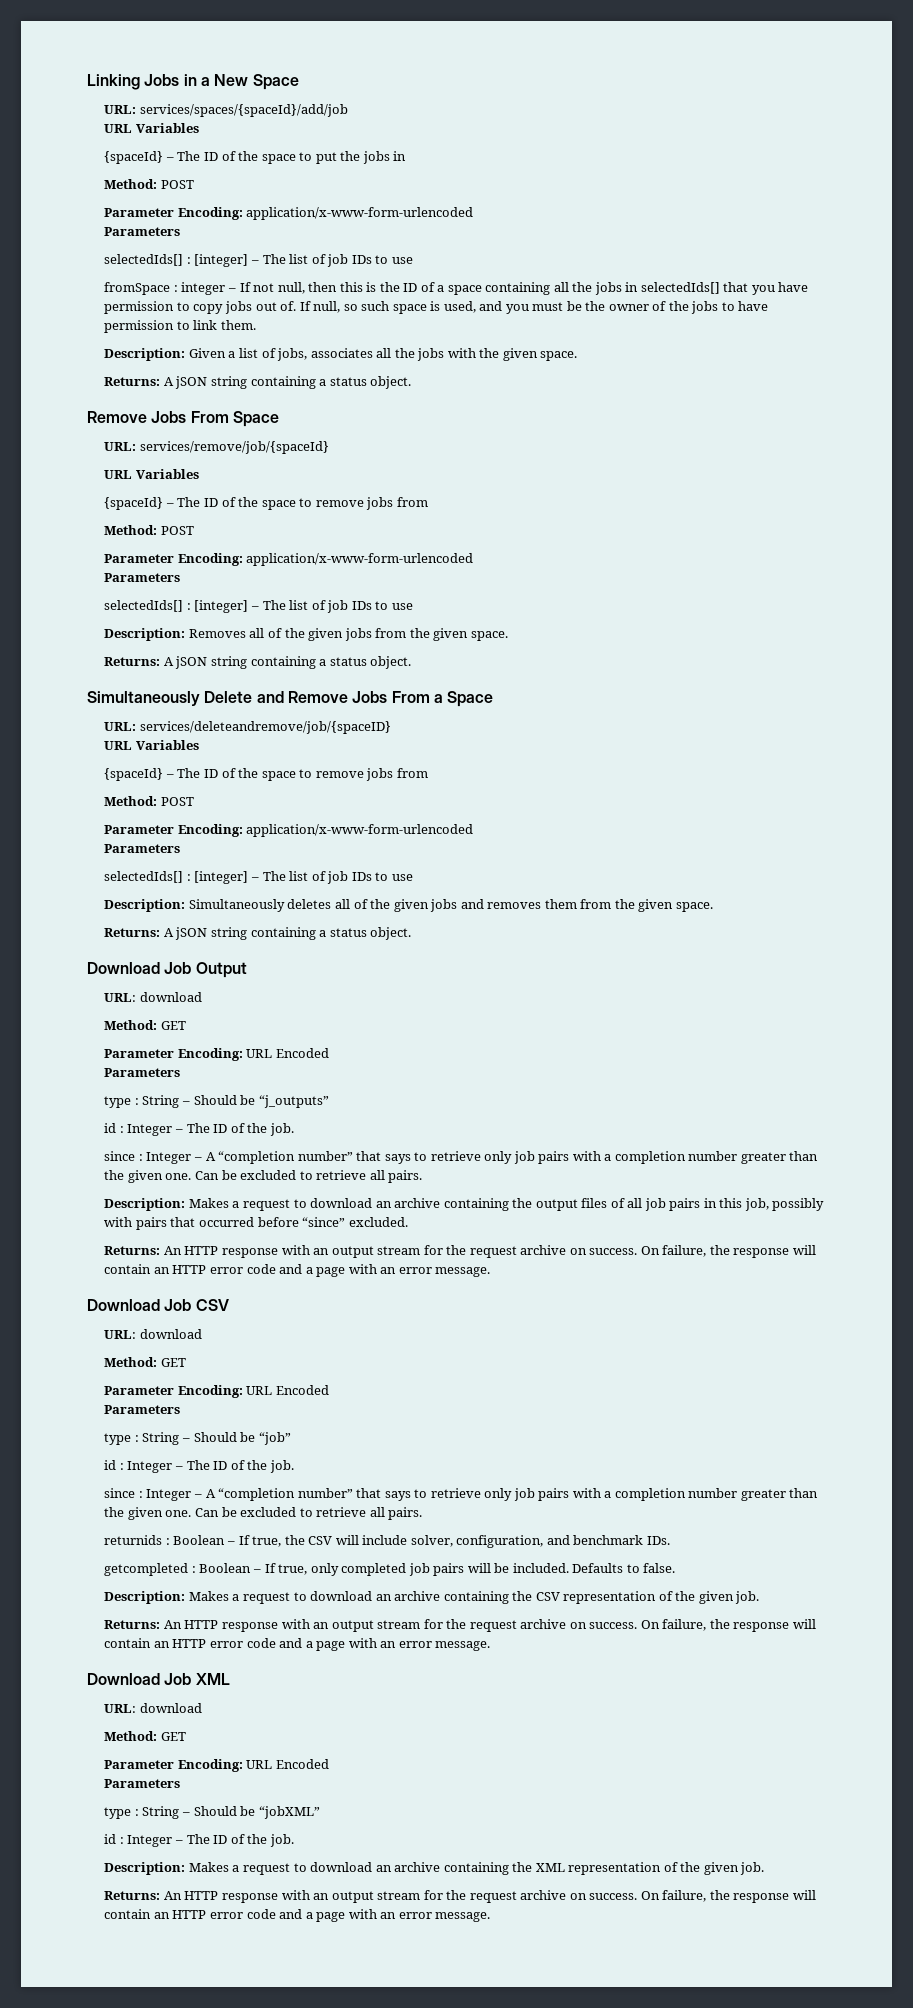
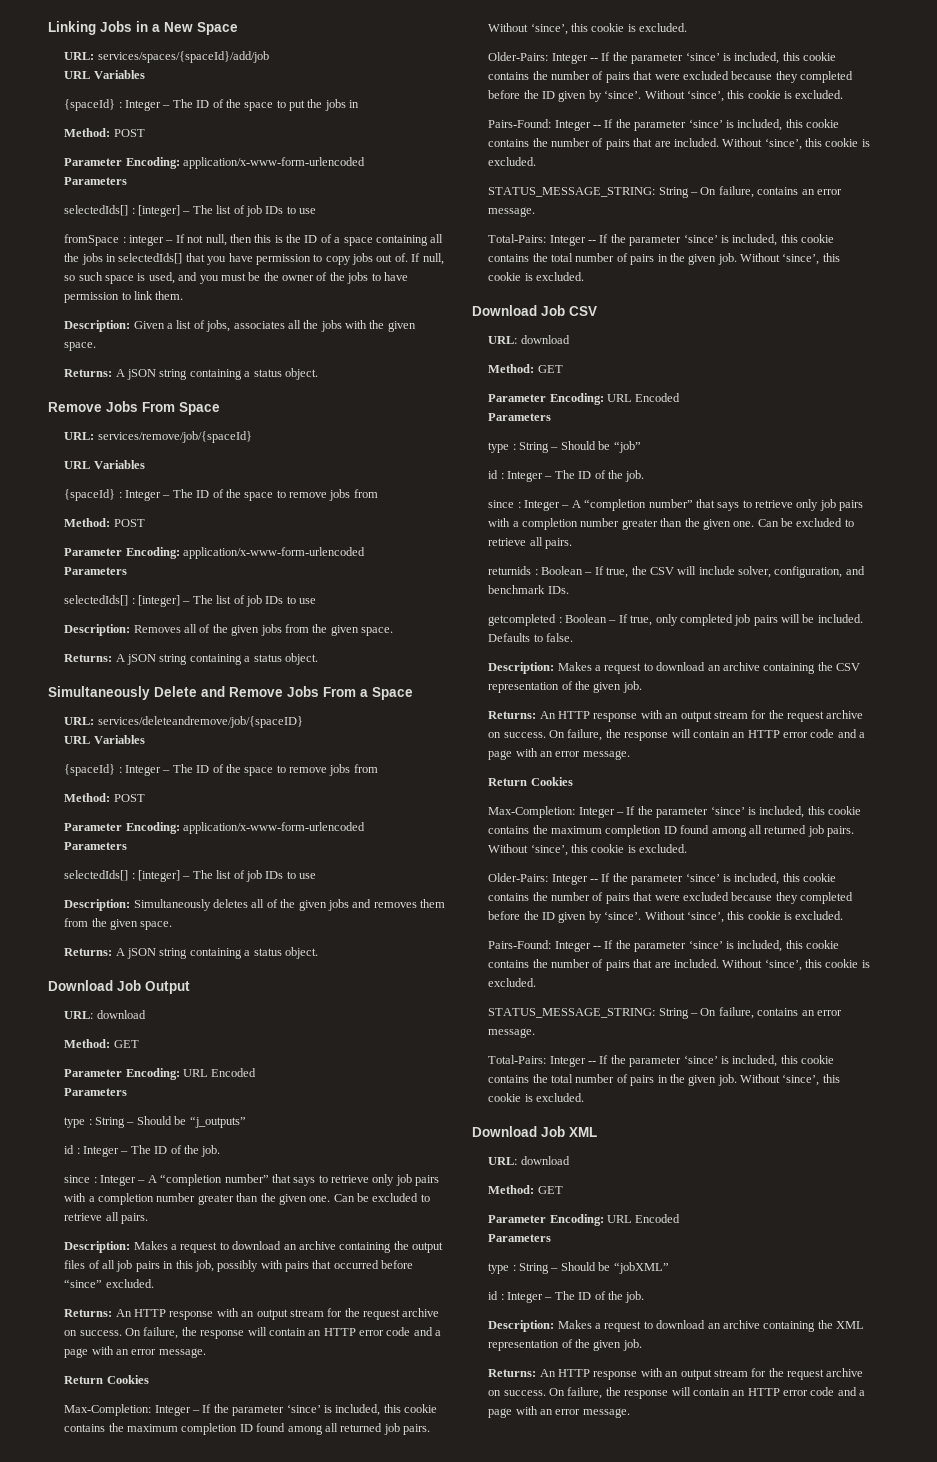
(164, 157) none -> [118,100,162,111] : Integer
(164, 503) none -> [118,490,162,501] : Integer
(164, 774) none -> [118,765,162,776] : Integer
(491, 1272) none -> [64,1375,149,1384] [64,1404,438,1416] [64,1423,431,1435] [488,23,688,35] [488,52,837,64] [488,71,854,83] [488,90,844,102] [488,119,840,131] [488,138,870,150] [488,157,537,166] [488,186,842,198] [488,207,536,217] [488,234,835,246] [488,253,840,265] [488,272,585,281] // Return Cookies // Max-Completion: Integer – If the parameter ‘since’ is included, this cookie contains the maximum completion ID found among all returned job pairs. Without ‘since’, this cookie is excluded. // Older-Pairs: Integer -- If the parameter ‘since’ is included, this cookie contains the number of pairs that were excluded because they completed before the ID given by ‘since’. Without ‘since’, this cookie is excluded. // Pairs-Found: Integer -- If the parameter ‘since’ is included, this cookie contains the number of pairs that are included. Without ‘since’, this cookie is excluded. // STATUS_MESSAGE_STRING: String – On failure, contains an error message. // Total-Pairs: Integer -- If the parameter ‘since’ is included, this cookie contains the total number of pairs in the given job. Without ‘since’, this cookie is excluded.
(491, 1646) none -> [488,777,573,786] [488,806,862,818] [488,825,855,837] [488,844,688,856] [488,873,837,885] [488,892,854,904] [488,911,844,923] [488,940,840,952] [488,959,870,971] [488,978,537,987] [488,1007,842,1019] [488,1028,536,1038] [488,1055,835,1067] [488,1074,840,1086] [488,1093,585,1102] // Return Cookies // Max-Completion: Integer – If the parameter ‘since’ is included, this cookie contains the maximum completion ID found among all returned job pairs. Without ‘since’, this cookie is excluded. // Older-Pairs: Integer -- If the parameter ‘since’ is included, this cookie contains the number of pairs that were excluded because they completed before the ID given by ‘since’. Without ‘since’, this cookie is excluded. // Pairs-Found: Integer -- If the parameter ‘since’ is included, this cookie contains the number of pairs that are included. Without ‘since’, this cookie is excluded. // STATUS_MESSAGE_STRING: String – On failure, contains an error message. // Total-Pairs: Integer -- If the parameter ‘since’ is included, this cookie contains the total number of pairs in the given job. Without ‘since’, this cookie is excluded.

